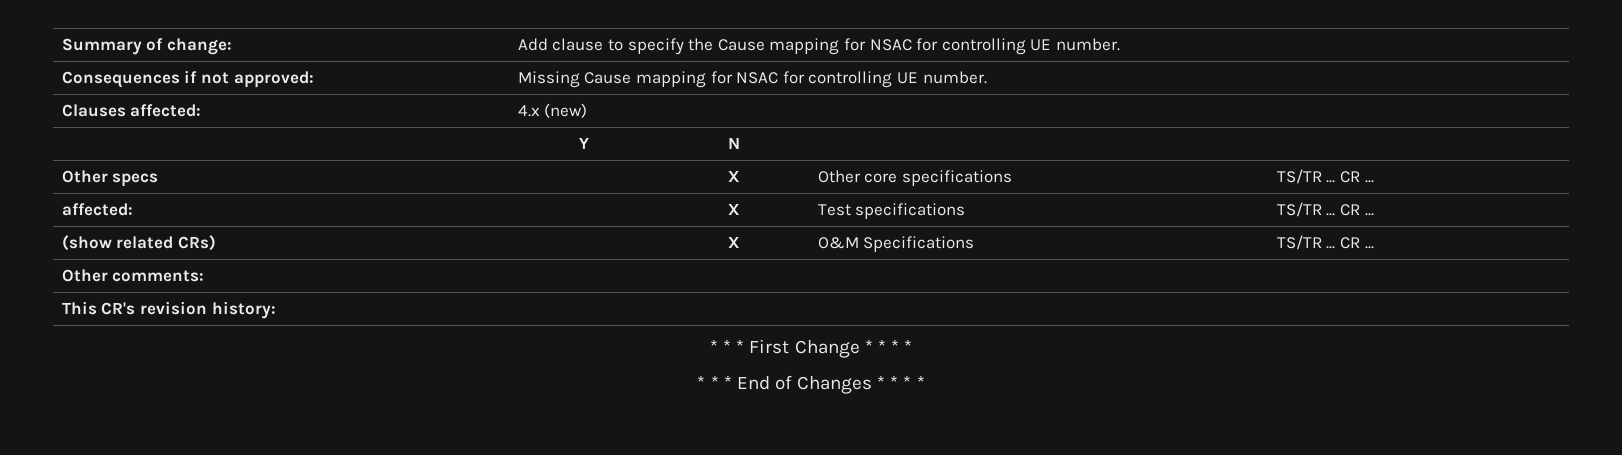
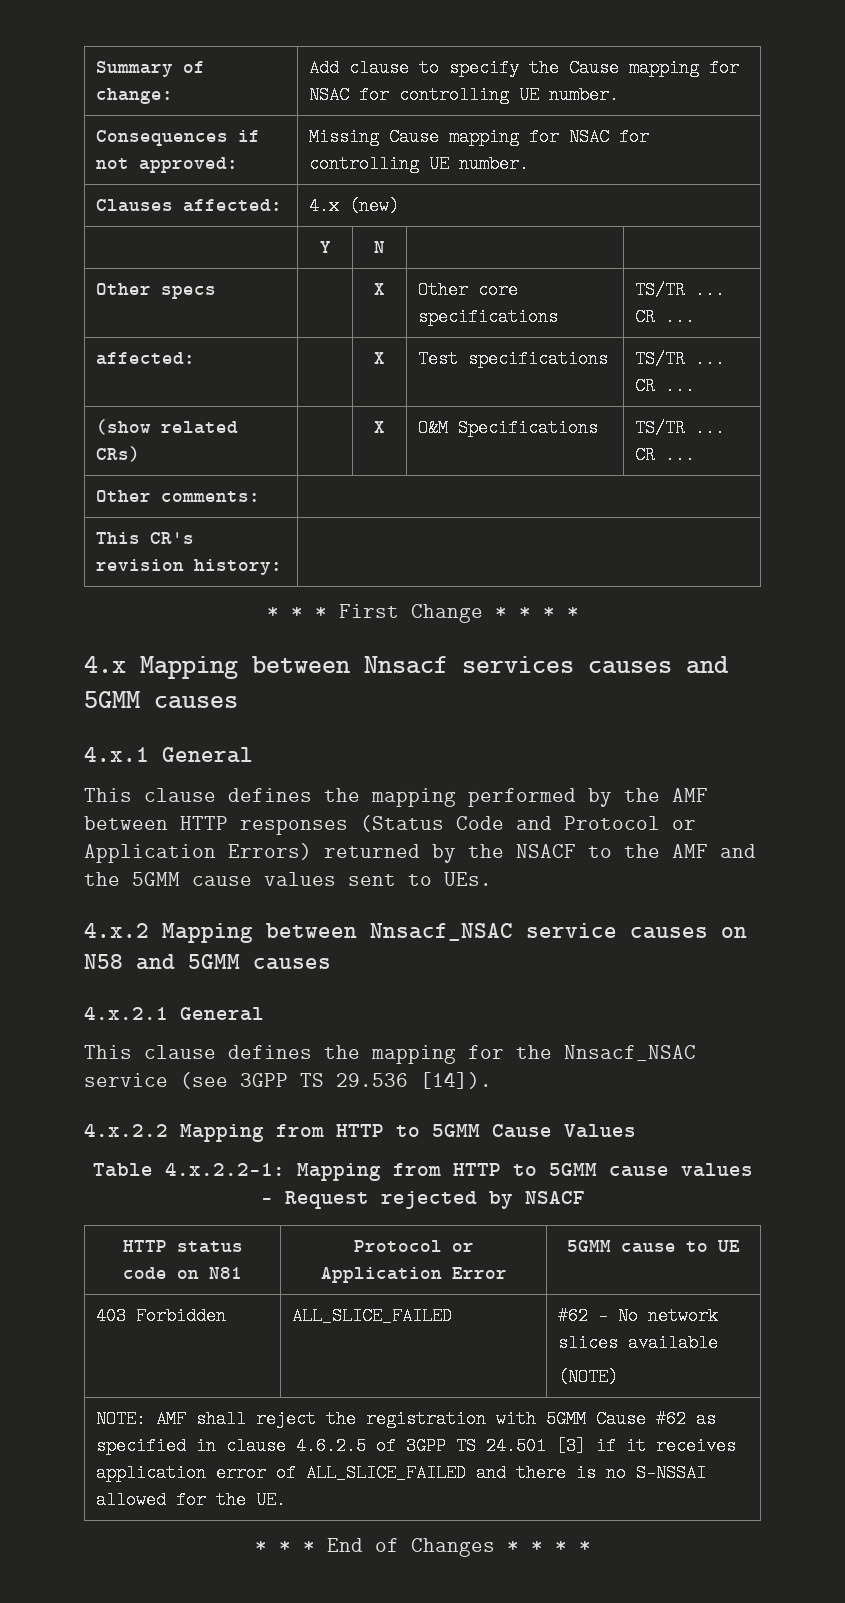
(913, 346) none -> [84,656,729,679] [84,691,238,709] [84,747,253,763] [84,788,708,807] [84,815,696,835] [84,843,756,863] [84,872,492,886] [84,923,747,943] [84,954,331,970] [84,1006,264,1021] [84,1045,696,1064] [84,1072,492,1089] [84,1123,636,1142] [92,1162,753,1181] [260,1191,585,1209] [122,1240,243,1253] [123,1267,242,1279] [353,1240,474,1252] [320,1267,507,1283] [567,1240,740,1253] [96,1307,227,1325] [292,1307,453,1325] [558,1307,719,1325] [558,1334,719,1352] [558,1368,619,1386] [96,1410,717,1428] [96,1437,737,1455] [96,1464,707,1482] [96,1491,287,1509] // 4.x Mapping between Nnsacf services causes and 5GMM causes // 4.x.1 General // This clause defines the mapping performed by the AMF between HTTP responses (Status Code and Protocol or Application Errors) returned by the NSACF to the AMF and the 5GMM cause values sent to UEs. // 4.x.2 Mapping between Nnsacf_NSAC service causes on N58 and 5GMM causes // 4.x.2.1 General // This clause defines the mapping for the Nnsacf_NSAC service (see 3GPP TS 29.536 [14]). // 4.x.2.2 Mapping from HTTP to 5GMM Cause Values // Table 4.x.2.2-1: Mapping from HTTP to 5GMM cause values – Request rejected by NSACF // HTTP status code on N81 | Protocol or Application Error | 5GMM cause to UE // 403 Forbidden | ALL_SLICE_FAILED | #62 – No network slices available // (NOTE) // NOTE: AMF shall reject the registration with 5GMM Cause #62 as specified in clause 4.6.2.5 of 3GPP TS 24.501 [3] if it receives application error of ALL_SLICE_FAILED and there is no S-NSSAI allowed for the UE.

